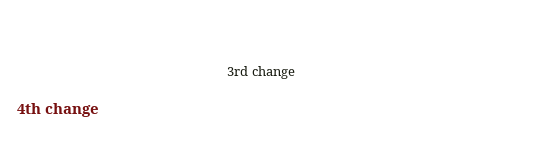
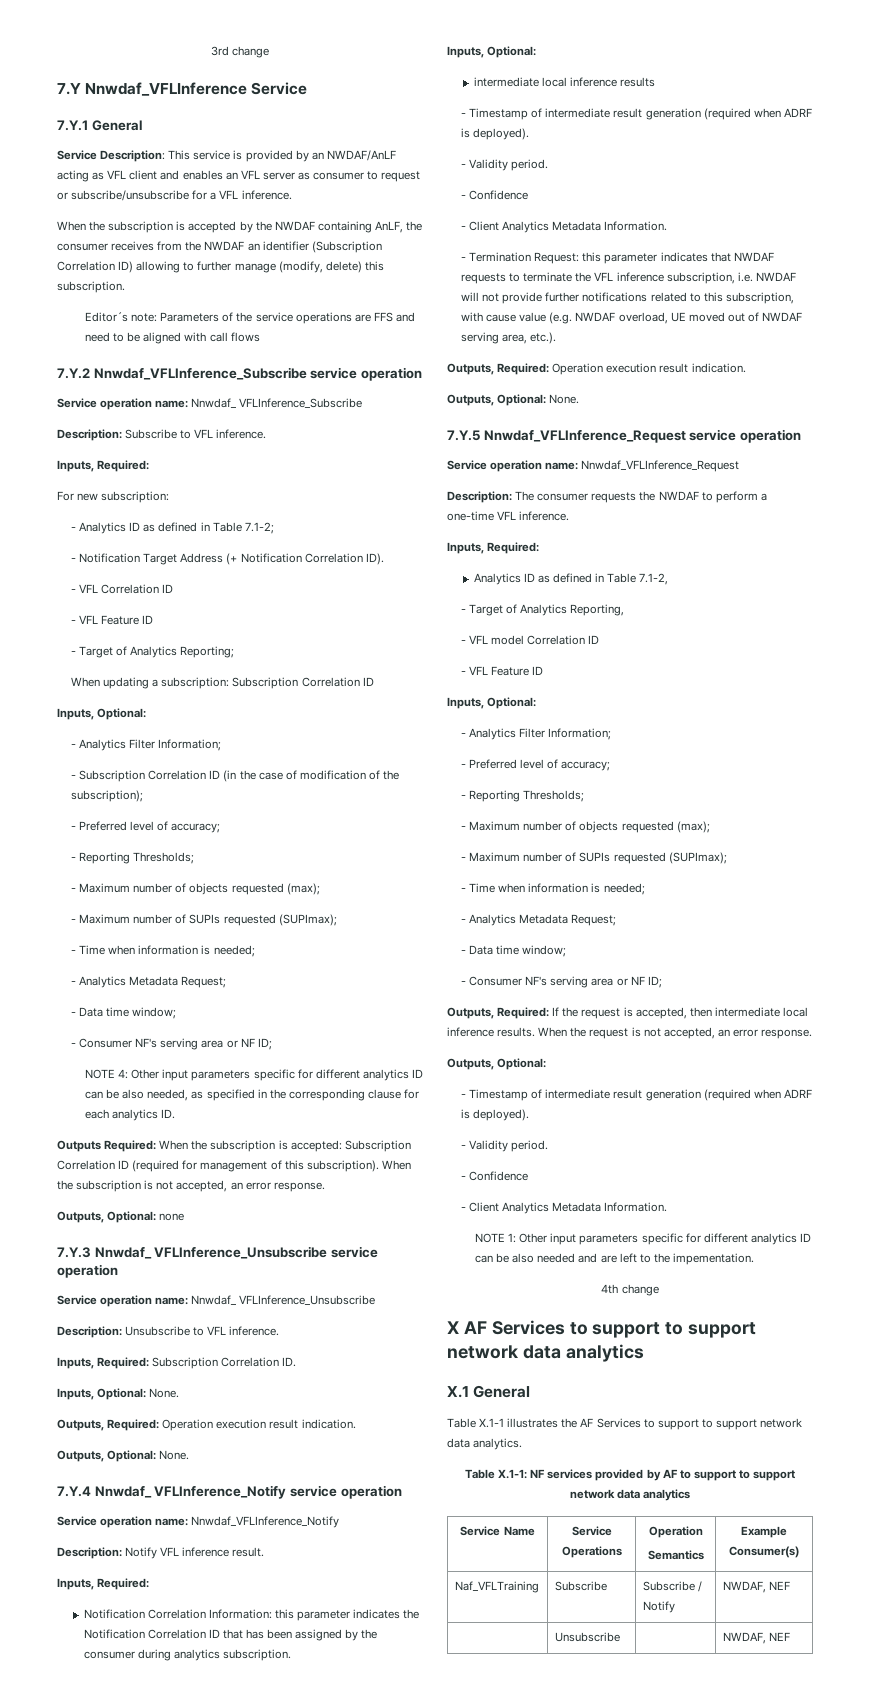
[17,103,100,117] 4th change -> [57,82,308,96] [57,120,142,131] [57,150,396,162] [57,170,421,182] [57,190,292,201] [57,221,423,233] [57,241,382,253] [57,261,384,273] [57,281,125,293] [84,312,415,324] [84,332,260,344] [57,367,422,381] [57,398,363,410] [57,429,267,441] [57,460,150,472] [57,491,170,503] [70,522,274,534] [70,553,384,565] [70,584,174,594] [70,615,154,625] [70,646,235,658] [70,677,374,689] [57,708,147,720] [70,739,222,751] [70,770,400,782] [70,790,143,802] [70,821,221,833] [70,852,195,864] [70,883,320,895] [70,914,337,926] [70,945,255,957] [70,976,227,988] [70,1007,177,1019] [70,1038,272,1050] [84,1069,423,1081] [84,1089,420,1101] [84,1109,176,1121] [57,1140,411,1152] [57,1160,411,1172] [57,1180,325,1192] [57,1211,185,1223] [57,1246,378,1259] [57,1264,118,1278] [57,1295,376,1307] [57,1326,280,1338] [57,1357,297,1369] [57,1388,180,1400] [57,1419,356,1431] [57,1450,190,1462] [57,1485,402,1499] [57,1516,340,1528] [57,1547,265,1559] [57,1578,150,1590] [83,1609,420,1621] [83,1629,378,1641] [83,1649,291,1661] [447,46,537,58] [473,77,655,87] [460,108,812,120] [460,128,530,140] [460,159,549,171] [460,190,529,200] [460,221,668,233] [460,252,774,264] [460,272,796,284] [460,292,794,304] [460,312,803,324] [460,332,557,344] [447,363,746,375] [447,394,580,406] [447,429,801,443] [447,460,740,472] [447,491,767,503] [447,511,570,521] [447,542,540,554] [473,573,669,585] [460,604,625,616] [460,635,600,645] [460,666,544,676] [447,697,537,709] [460,728,612,740] [460,759,611,771] [460,790,585,802] [460,821,710,833] [460,852,727,864] [460,883,645,895] [460,914,617,926] [460,945,567,957] [460,976,662,988] [447,1007,808,1019] [447,1027,813,1039] [447,1058,547,1070] [460,1089,812,1101] [460,1109,530,1121] [460,1140,549,1152] [460,1171,529,1181] [460,1202,668,1214] [474,1233,811,1245] [474,1253,754,1265] [601,1284,659,1296] [447,1320,757,1338] [447,1344,644,1362] [447,1385,531,1398] [447,1418,803,1430] [447,1438,523,1450] [464,1469,796,1481] [569,1489,691,1501] [460,1526,535,1536] [571,1526,612,1536] [561,1546,622,1558] [648,1526,703,1538] [647,1550,704,1560] [741,1526,787,1538] [729,1546,799,1558] [454,1581,539,1593] [554,1581,607,1591] [642,1581,702,1592] [642,1601,675,1613] [722,1581,790,1593] [554,1632,620,1642] [722,1632,790,1644] 7.Y Nnwdaf_VFLInference Service // 7.Y.1 General // Service Description: This service is provided by an NWDAF/AnLF acting as VFL client and enables an VFL server as consumer to request or subscribe/unsubscribe for a VFL inference. // When the subscription is accepted by the NWDAF containing AnLF, the consumer receives from the NWDAF an identifier (Subscription Correlation ID) allowing to further manage (modify, delete) this subscription. // Editor´s note: Parameters of the service operations are FFS and need to be aligned with call flows // 7.Y.2 Nnwdaf_VFLInference_Subscribe service operation // Service operation name: Nnwdaf_ VFLInference_Subscribe // Description: Subscribe to VFL inference. // Inputs, Required: // For new subscription: // - Analytics ID as defined in Table 7.1-2; // - Notification Target Address (+ Notification Correlation ID). // - VFL Correlation ID // - VFL Feature ID // - Target of Analytics Reporting; // When updating a subscription: Subscription Correlation ID // Inputs, Optional: // - Analytics Filter Information; // - Subscription Correlation ID (in the case of modification of the subscription); // - Preferred level of accuracy; // - Reporting Thresholds; // - Maximum number of objects requested (max); // - Maximum number of SUPIs requested (SUPImax); // - Time when information is needed; // - Analytics Metadata Request; // - Data time window; // - Consumer NF's serving area or NF ID; // NOTE 4: Other input parameters specific for different analytics ID can be also needed, as specified in the corresponding clause for each analytics ID. // Outputs Required: When the subscription is accepted: Subscription Correlation ID (required for management of this subscription). When the subscription is not accepted, an error response. // Outputs, Optional: none // 7.Y.3 Nnwdaf_ VFLInference_Unsubscribe service operation // Service operation name: Nnwdaf_ VFLInference_Unsubscribe // Description: Unsubscribe to VFL inference. // Inputs, Required: Subscription Correlation ID. // Inputs, Optional: None. // Outputs, Required: Operation execution result indication. // Outputs, Optional: None. // 7.Y.4 Nnwdaf_ VFLInference_Notify service operation // Service operation name: Nnwdaf_VFLInference_Notify // Description: Notify VFL inference result. // Inputs, Required: // Notification Correlation Information: this parameter indicates the Notification Correlation ID that has been assigned by the consumer during analytics subscription. // Inputs, Optional: // intermediate local inference results // - Timestamp of intermediate result generation (required when ADRF is deployed). // - Validity period. // - Confidence // - Client Analytics Metadata Information. // - Termination Request: this parameter indicates that NWDAF requests to terminate the VFL inference subscription, i.e. NWDAF will not provide further notifications related to this subscription, with cause value (e.g. NWDAF overload, UE moved out of NWDAF serving area, etc.). // Outputs, Required: Operation execution result indication. // Outputs, Optional: None. // 7.Y.5 Nnwdaf_VFLInference_Request service operation // Service operation name: Nnwdaf_VFLInference_Request // Description: The consumer requests the NWDAF to perform a one-time VFL inference. // Inputs, Required: // Analytics ID as defined in Table 7.1-2, // - Target of Analytics Reporting, // - VFL model Correlation ID // - VFL Feature ID // Inputs, Optional: // - Analytics Filter Information; // - Preferred level of accuracy; // - Reporting Thresholds; // - Maximum number of objects requested (max); // - Maximum number of SUPIs requested (SUPImax); // - Time when information is needed; // - Analytics Metadata Request; // - Data time window; // - Consumer NF's serving area or NF ID; // Outputs, Required: If the request is accepted, then intermediate local inference results. When the request is not accepted, an error response. // Outputs, Optional: // - Timestamp of intermediate result generation (required when ADRF is deployed). // - Validity period. // - Confidence // - Client Analytics Metadata Information. // NOTE 1: Other input parameters specific for different analytics ID can be also needed and are left to the impementation. // 4th change // X AF Services to support to support network data analytics // X.1 General // Table X.1-1 illustrates the AF Services to support to support network data analytics. // Table X.1-1: NF services provided by AF to support to support network data analytics // Service Name | Service Operations | Operation // Semantics | Example Consumer(s) // Naf_VFLTraining | Subscribe | Subscribe / Notify | NWDAF, NEF // | Unsubscribe | | NWDAF, NEF

